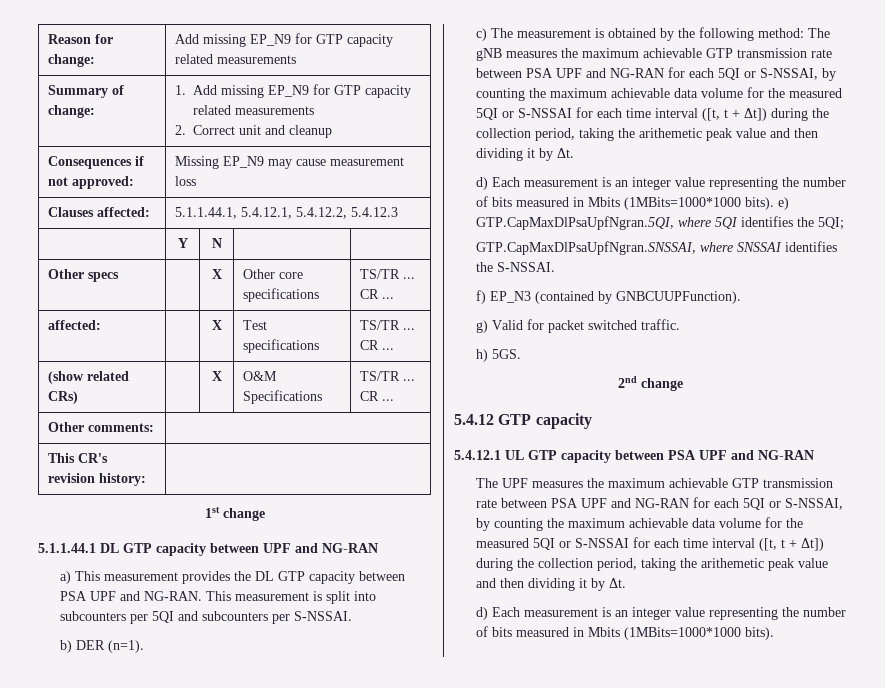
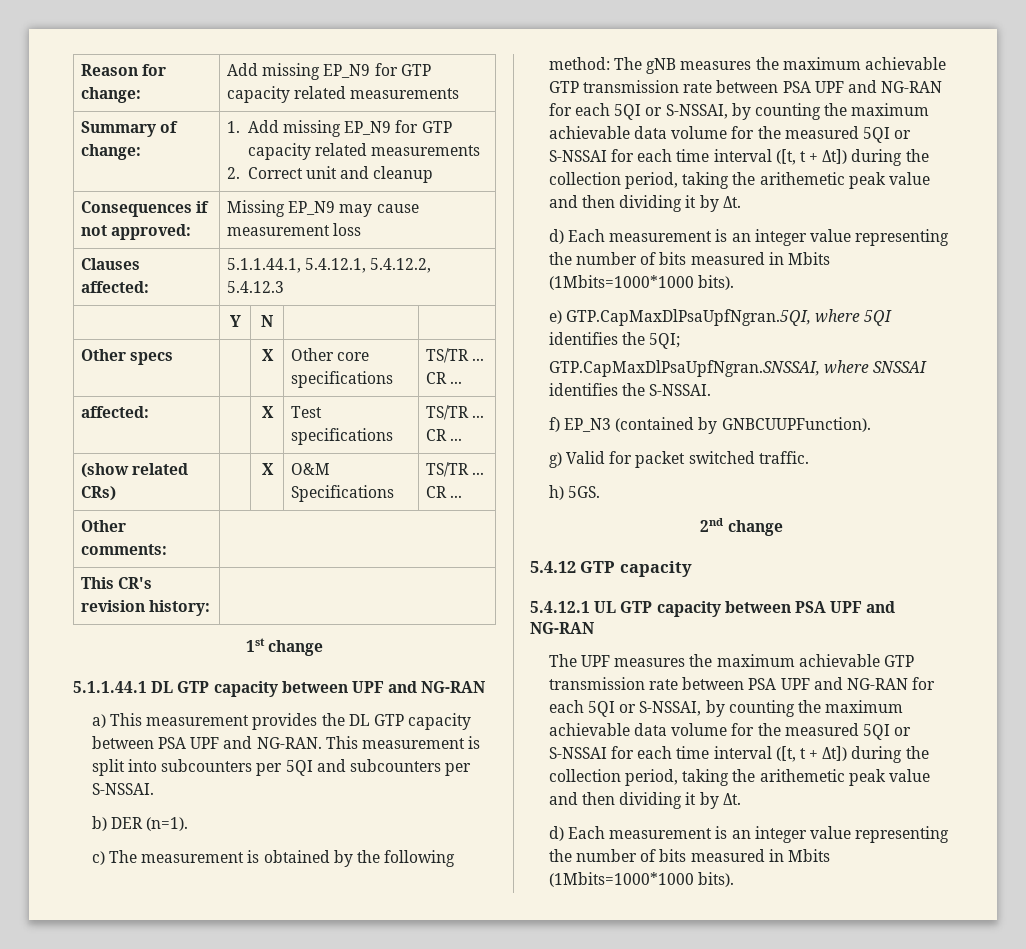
[623,197,774,210] (1MBits=1000*1000 bits). -> [548,275,734,290] (1Mbits=1000*1000 bits). //
[623,627,741,640] (1MBits=1000*1000 -> [548,872,694,887] (1Mbits=1000*1000

